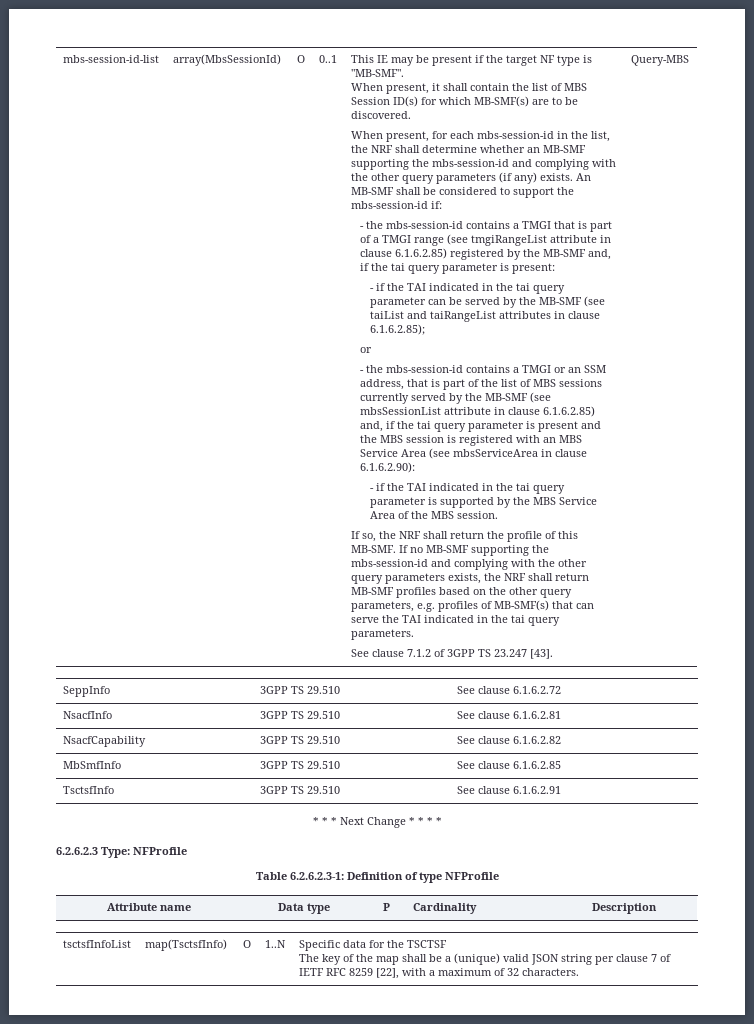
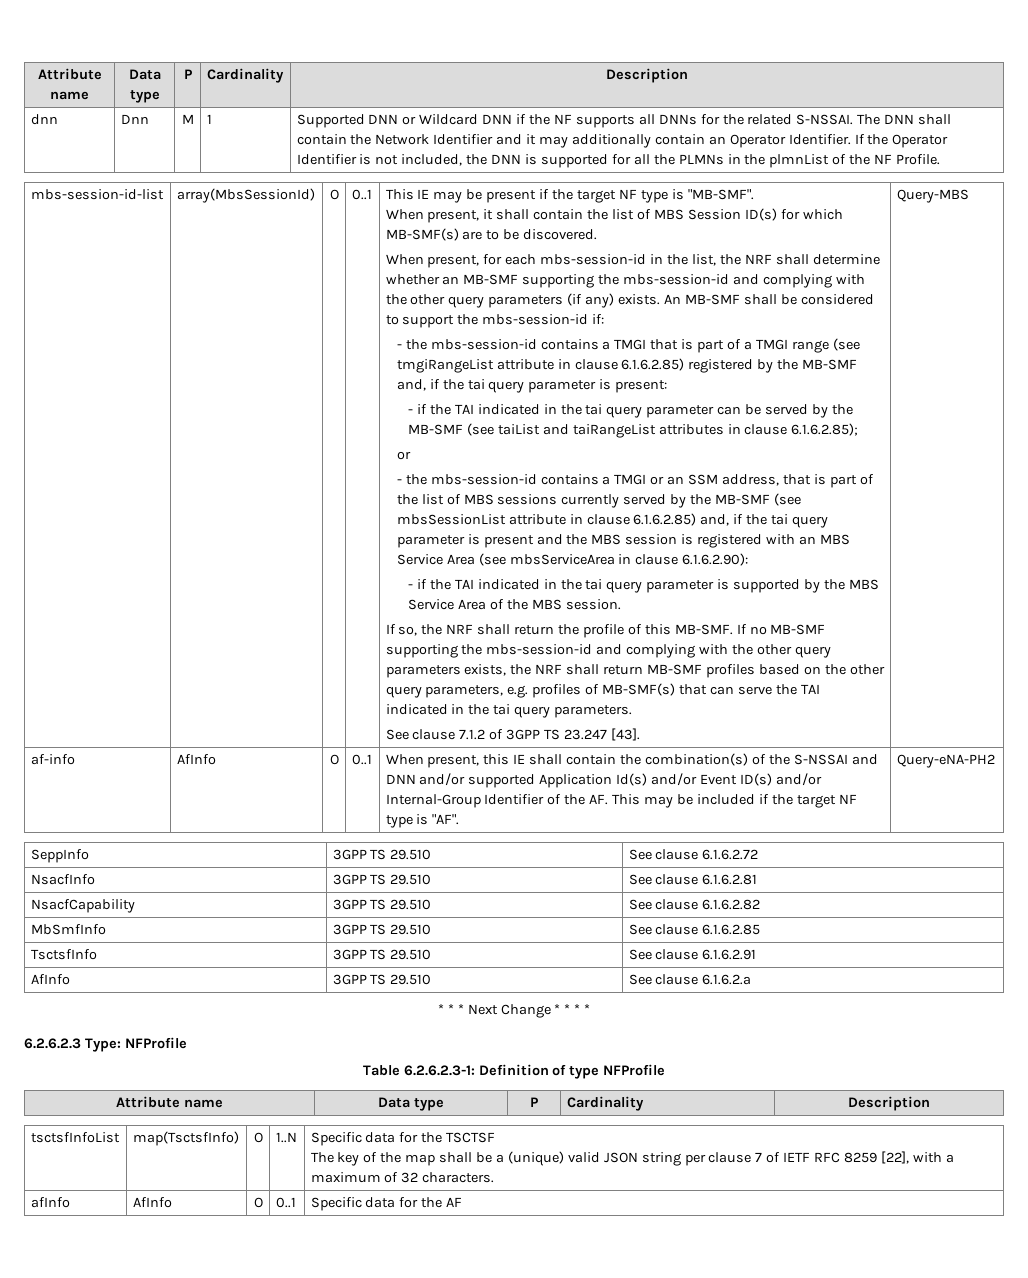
(62, 59) none -> [37,68,102,80] [50,91,89,100] [128,69,161,80] [129,90,160,103] [183,69,192,79] [206,68,284,83] [606,68,688,83] [30,114,58,125] [120,114,149,124] [181,114,194,124] [206,114,212,124] [296,114,952,128] [296,134,949,148] [296,154,941,168] Attribute name | Data type | P | Cardinality | Description // dnn | Dnn | M | 1 | Supported DNN or Wildcard DNN if the NF supports all DNNs for the related S-NSSAI. The DNN shall contain the Network Identifier and it may additionally contain an Operator Identifier. If the Operator Identifier is not included, the DNN is supported for all the PLMNs in the plmnList of the NF Profile. //
(689, 60) none -> [30,754,75,765] [176,754,216,765] [329,754,339,765] [351,754,372,765] [385,753,878,768] [385,773,822,788] [385,794,857,808] [385,814,460,828] [896,754,995,768] // af-info | AfInfo | O | 0..1 | When present, this IE shall contain the combination(s) of the S-NSSAI and DNN and/or supported Application Id(s) and/or Event ID(s) and/or Internal-Group Identifier of the AF. This may be included if the target NF type is "AF". | Query-eNA-PH2
(561, 790) none -> [30,974,70,985] [332,974,432,985] [628,974,752,985] // AfInfo | 3GPP TS 29.510 | See clause 6.1.6.2.a
(579, 972) none -> [30,1197,70,1208] [132,1197,172,1208] [253,1197,263,1208] [275,1197,296,1208] [310,1197,463,1211] // afInfo | AfInfo | O | 0..1 | Specific data for the AF

